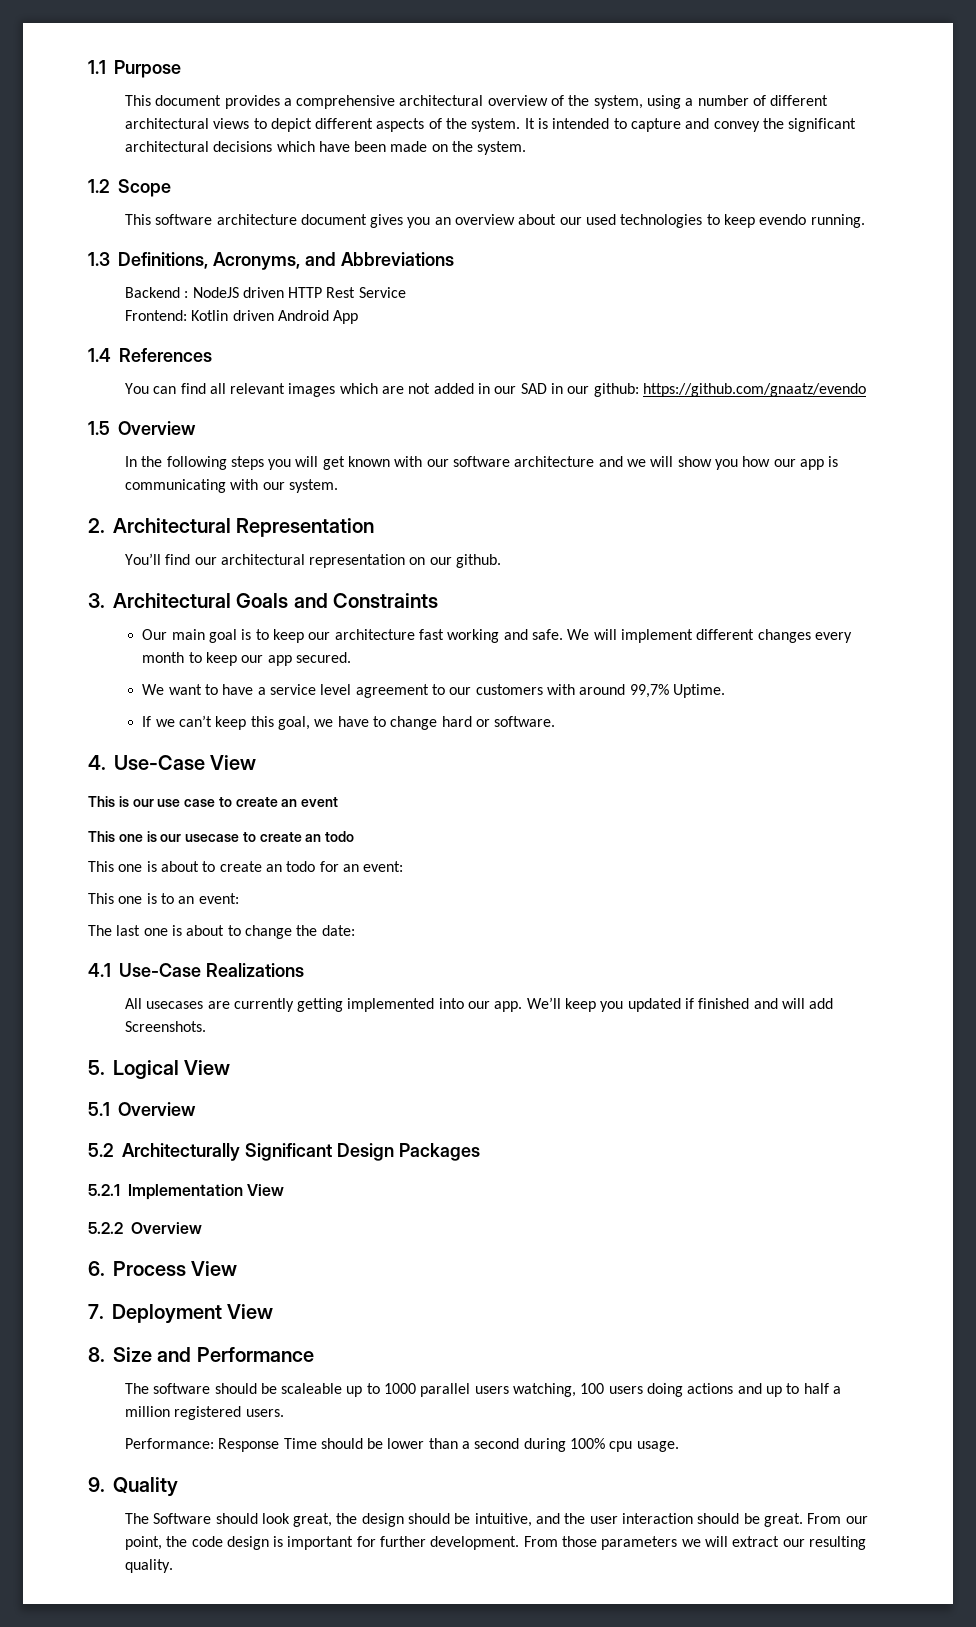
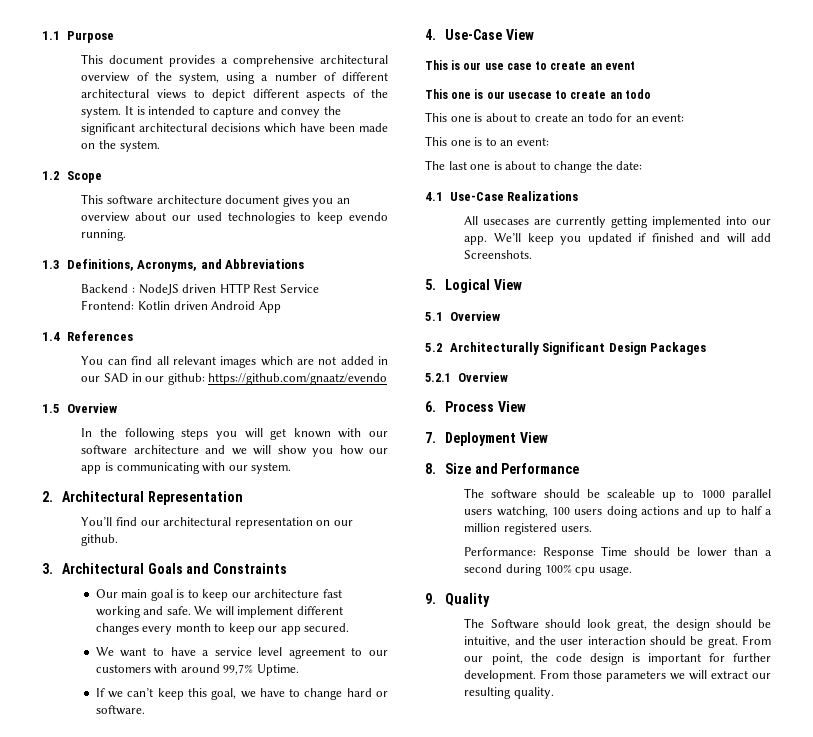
[128,1184,285,1200] [88,1222,123,1234] Implementation View // 5.2.2 -> (451, 377) none

